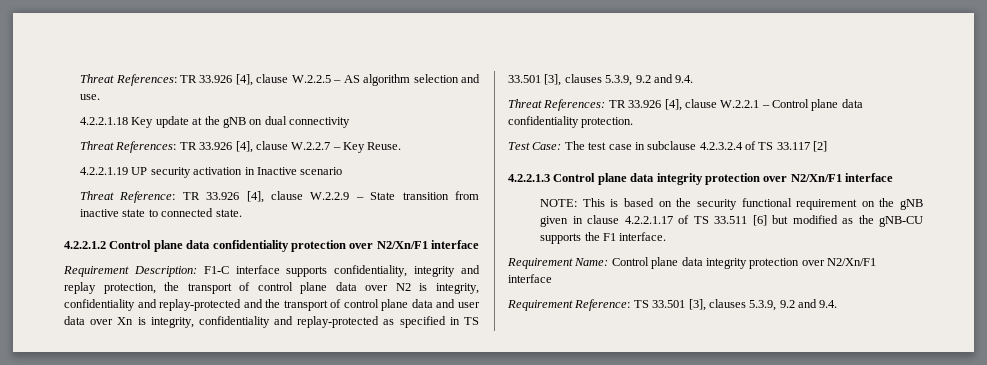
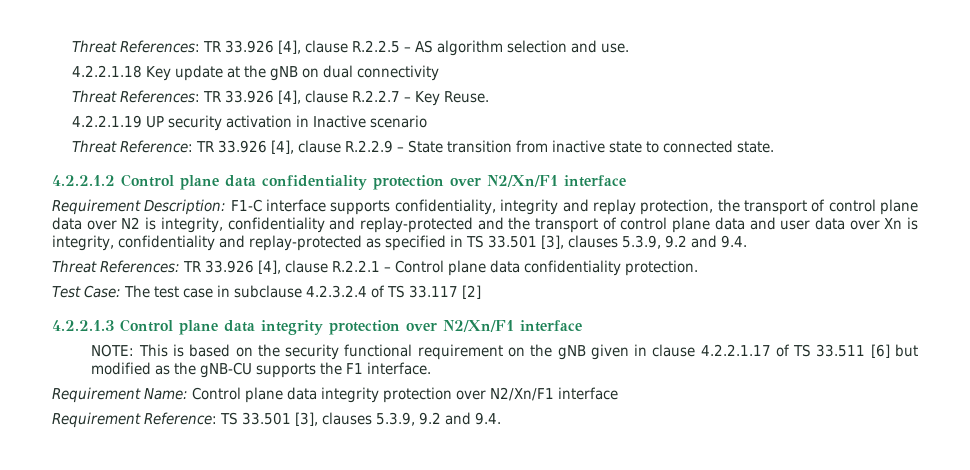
[80,74,331,86] Threat References: TR 33.926 [4], clause W.2.2.5 -> [71,40,400,54] Threat References: TR 33.926 [4], clause R.2.2.5
[291,142,331,150] W.2.2.7 -> [351,90,400,102] R.2.2.7
[310,192,350,200] W.2.2.9 -> [344,140,393,153] R.2.2.9
[720,100,760,108] W.2.2.1 -> [332,260,380,272] R.2.2.1

